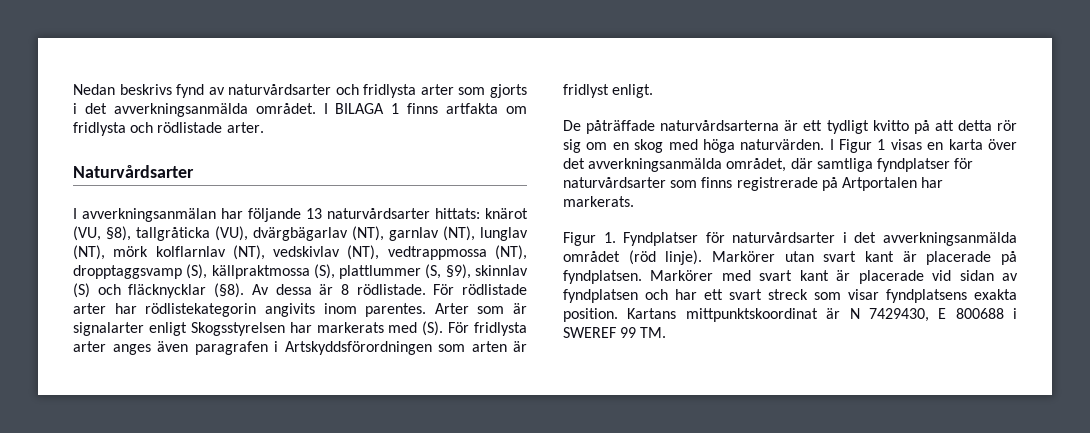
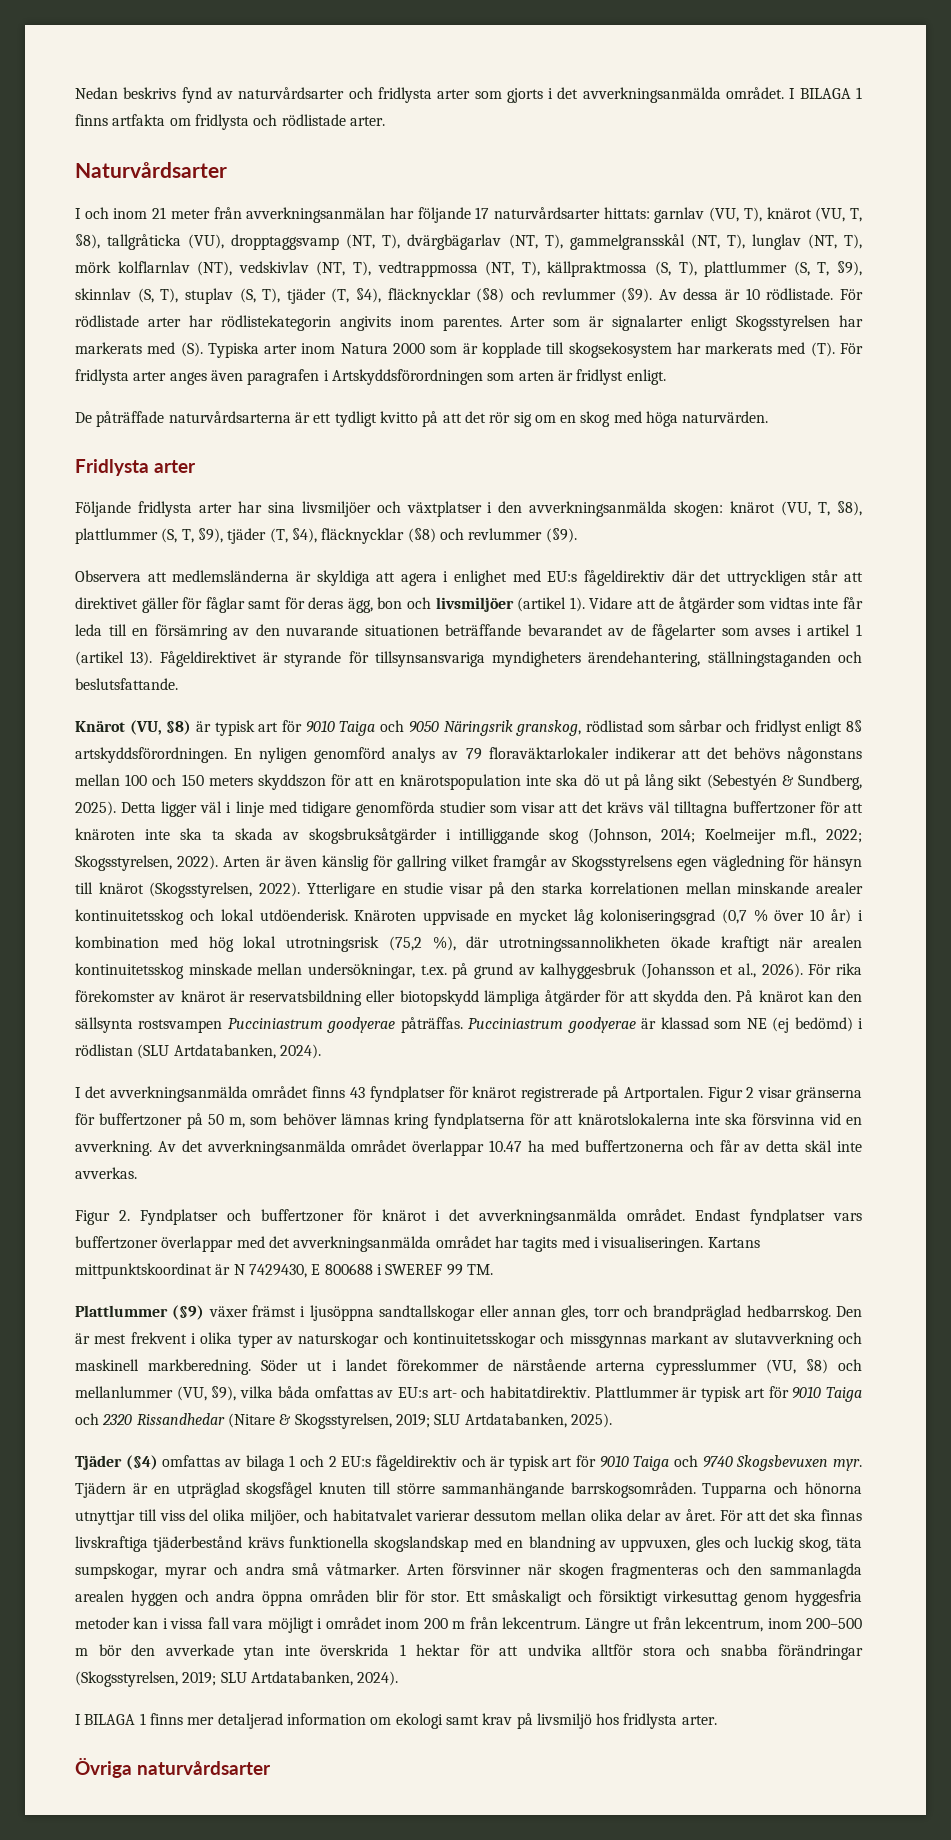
(77, 213) none -> [84,207,242,219] och inom 21 meter från
[306,208,322,219] 13 -> [475,207,490,219] 17
[485,208,528,219] [73,226,101,241] knärot (VU, -> [654,207,863,223] garnlav (VU, T), knärot (VU, T,
[253,226,528,241] [73,245,527,260] [73,264,442,279] dvärgbägarlav (NT), garnlav (NT), lunglav (NT), mörk kolflarnlav (NT), vedskivlav (NT), vedtrappmossa (NT), dropptaggsvamp (S), källpraktmossa (S), plattlummer (S, -> [231,234,862,250] [75,261,830,277] dropptaggsvamp (NT, T), dvärgbägarlav (NT, T), gammelgransskål (NT, T), lunglav (NT, T), mörk kolflarnlav (NT), vedskivlav (NT, T), vedtrappmossa (NT, T), källpraktmossa (S, T), plattlummer (S, T,
[73,283,245,298] (S) och fläcknycklar (§8). -> [137,288,653,304] (S, T), stuplav (S, T), tjäder (T, §4), fläcknycklar (§8) och revlummer (§9).
[340,284,349,295] 8 -> [745,288,760,300] 10
(444, 328) none -> [207,342,835,358] Typiska arter inom Natura 2000 som är kopplade till skogsekosystem har markerats med (T).
[957,120,992,131] detta -> [464,411,486,423] det
[829,139,1017,153] [563,158,974,172] [563,177,944,191] [563,196,634,207] [563,232,1017,246] [563,250,1017,265] [563,270,1019,284] [563,289,1017,303] [563,308,618,322] I Figur 1 visas en karta över det avverkningsanmälda området, där samtliga fyndplatser för naturvårdsarter som finns registrerade på Artportalen har markerats. // Figur 1. Fyndplatser för naturvårdsarter i det avverkningsanmälda området (röd linje). Markörer utan svart kant är placerade på fyndplatsen. Markörer med svart kant är placerade vid sidan av fyndplatsen och har ett svart streck som visar fyndplatsens exakta position. -> [75,459,197,476] [75,501,863,517] [75,528,577,544] [75,570,863,586] [75,597,863,613] [75,624,862,640] [75,651,862,667] [75,678,178,690] [75,720,863,736] [75,747,863,763] [75,774,863,790] [75,801,863,817] [75,828,863,844] [75,855,862,871] [75,882,863,898] [75,909,864,925] [75,936,862,952] [75,963,862,979] [75,990,862,1006] [75,1017,863,1033] [75,1044,321,1059] [75,1086,862,1102] [75,1113,862,1129] [75,1140,863,1156] [75,1167,137,1179] [75,1209,862,1225] [75,1236,704,1252] // Fridlysta arter // Följande fridlysta arter har sina livsmiljöer och växtplatser i den avverkningsanmälda skogen: knärot (VU, T, §8), plattlummer (S, T, §9), tjäder (T, §4), fläcknycklar (§8) och revlummer (§9). // Observera att medlemsländerna är skyldiga att agera i enlighet med EU:s fågeldirektiv där det uttryckligen står att direktivet gäller för fåglar samt för deras ägg, bon och livsmiljöer (artikel 1). Vidare att de åtgärder som vidtas inte får leda till en försämring av den nuvarande situationen beträffande bevarandet av de fågelarter som avses i artikel 1 (artikel 13). Fågeldirektivet är styrande för tillsynsansvariga myndigheters ärendehantering, ställningstaganden och beslutsfattande. // Knärot (VU, §8) är typisk art för 9010 Taiga och 9050 Näringsrik granskog, rödlistad som sårbar och fridlyst enligt 8§ artskyddsförordningen. En nyligen genomförd analys av 79 floraväktarlokaler indikerar att det behövs någonstans mellan 100 och 150 meters skyddszon för att en knärotspopulation inte ska dö ut på lång sikt (Sebestyén & Sundberg, 2025). Detta ligger väl i linje med tidigare genomförda studier som visar att det krävs väl tilltagna buffertzoner för att knäroten inte ska ta skada av skogsbruksåtgärder i intilliggande skog (Johnson, 2014; Koelmeijer m.fl., 2022; Skogsstyrelsen, 2022). Arten är även känslig för gallring vilket framgår av Skogsstyrelsens egen vägledning för hänsyn till knärot (Skogsstyrelsen, 2022). Ytterligare en studie visar på den starka korrelationen mellan minskande arealer kontinuitetsskog och lokal utdöenderisk. Knäroten uppvisade en mycket låg koloniseringsgrad (0,7 % över 10 år) i kombination med hög lokal utrotningsrisk (75,2 %), där utrotningssannolikheten ökade kraftigt när arealen kontinuitetsskog minskade mellan undersökningar, t.ex. på grund av kalhyggesbruk (Johansson et al., 2026). För rika förekomster av knärot är reservatsbildning eller biotopskydd lämpliga åtgärder för att skydda den. På knärot kan den sällsynta rostsvampen Pucciniastrum goodyerae påträffas. Pucciniastrum goodyerae är klassad som NE (ej bedömd) i rödlistan (SLU Artdatabanken, 2024). // I det avverkningsanmälda området finns 43 fyndplatser för knärot registrerade på Artportalen. Figur 2 visar gränserna för buffertzoner på 50 m, som behöver lämnas kring fyndplatserna för att knärotslokalerna inte ska försvinna vid en avverkning. Av det avverkningsanmälda området överlappar 10.47 ha med buffertzonerna och får av detta skäl inte avverkas. // Figur 2. Fyndplatser och buffertzoner för knärot i det avverkningsanmälda området. Endast fyndplatser vars buffertzoner överlappar med det avverkningsanmälda området har tagits med i visualiseringen.
(667, 332) none -> [75,1305,863,1321] [75,1332,863,1348] [75,1359,863,1375] [75,1386,863,1402] [75,1413,612,1429] [75,1455,862,1471] [75,1482,863,1498] [75,1509,862,1525] [75,1536,863,1552] [75,1563,862,1579] [75,1590,862,1606] [75,1617,863,1633] [75,1644,863,1660] [75,1671,399,1687] [75,1713,717,1729] [75,1758,272,1778] // Plattlummer (§9) växer främst i ljusöppna sandtallskogar eller annan gles, torr och brandpräglad hedbarrskog. Den är mest frekvent i olika typer av naturskogar och kontinuitetsskogar och missgynnas markant av slutavverkning och maskinell markberedning. Söder ut i landet förekommer de närstående arterna cypresslummer (VU, §8) och mellanlummer (VU, §9), vilka båda omfattas av EU:s art- och habitatdirektiv. Plattlummer är typisk art för 9010 Taiga och 2320 Rissandhedar (Nitare & Skogsstyrelsen, 2019; SLU Artdatabanken, 2025). // Tjäder (§4) omfattas av bilaga 1 och 2 EU:s fågeldirektiv och är typisk art för 9010 Taiga och 9740 Skogsbevuxen myr. Tjädern är en utpräglad skogsfågel knuten till större sammanhängande barrskogsområden. Tupparna och hönorna utnyttjar till viss del olika miljöer, och habitatvalet varierar dessutom mellan olika delar av året. För att det ska finnas livskraftiga tjäderbestånd krävs funktionella skogslandskap med en blandning av uppvuxen, gles och luckig skog, täta sumpskogar, myrar och andra små våtmarker. Arten försvinner när skogen fragmenteras och den sammanlagda arealen hyggen och andra öppna områden blir för stor. Ett småskaligt och försiktigt virkesuttag genom hyggesfria metoder kan i vissa fall vara möjligt i området inom 200 m från lekcentrum. Längre ut från lekcentrum, inom 200–500 m bör den avverkade ytan inte överskrida 1 hektar för att undvika alltför stora och snabba förändringar (Skogsstyrelsen, 2019; SLU Artdatabanken, 2024). // I BILAGA 1 finns mer detaljerad information om ekologi samt krav på livsmiljö hos fridlysta arter. // Övriga naturvårdsarter

